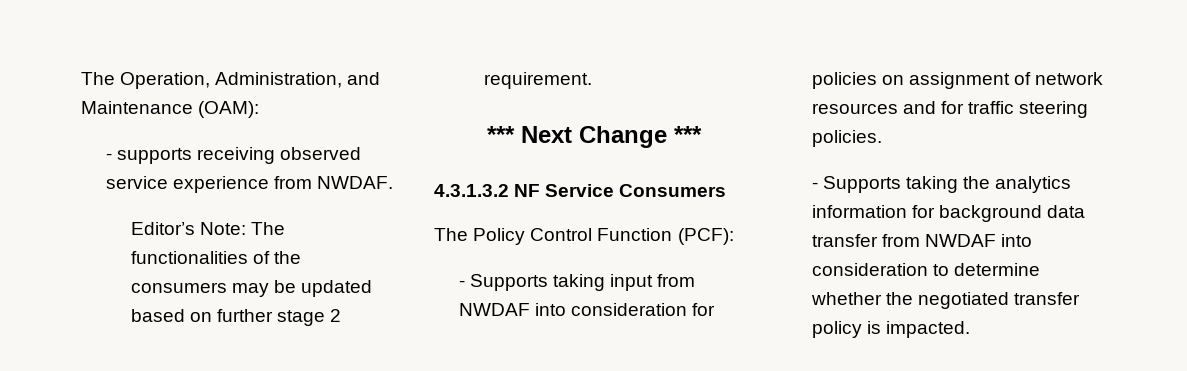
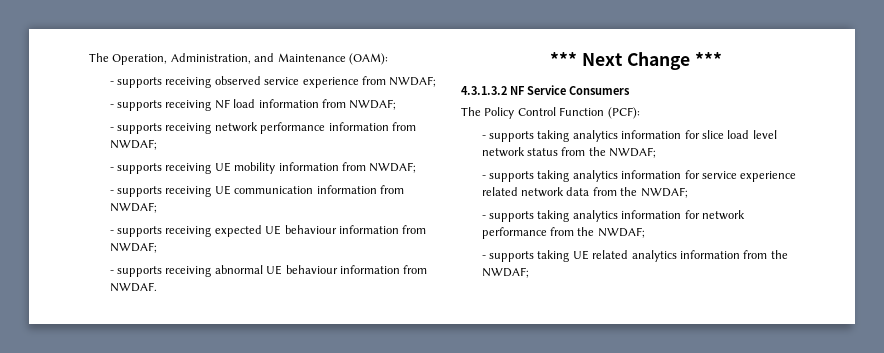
[317,176,394,189] [130,222,286,235] [130,251,302,264] [130,280,373,297] [130,309,342,326] [483,72,592,89] NWDAF. // Editor’s Note: The functionalities of the consumers may be updated based on further stage 2 requirement. -> [389,76,437,87] [109,99,397,111] [109,122,416,134] [109,139,157,150] [109,162,417,174] [109,185,404,197] [109,202,157,213] [109,225,427,237] [109,242,157,253] [109,265,428,277] [109,282,157,292] NWDAF; // - supports receiving NF load information from NWDAF; // - supports receiving network performance information from NWDAF; // - supports receiving UE mobility information from NWDAF; // - supports receiving UE communication information from NWDAF; // - supports receiving expected UE behaviour information from NWDAF; // - supports receiving abnormal UE behaviour information from NWDAF.
[470,274,696,291] [458,303,716,316] [811,72,1104,89] [811,101,1089,118] [811,130,882,147] [811,176,1072,193] [811,205,1086,222] [811,234,1033,247] [811,263,1041,276] [810,292,1081,309] [811,321,971,338] Supports taking input from NWDAF into consideration for policies on assignment of network resources and for traffic steering policies. // - Supports taking the analytics information for background data transfer from NWDAF into consideration to determine whether the negotiated transfer policy is impacted. -> [489,130,777,142] [481,147,657,158] [481,170,797,182] [481,187,688,198] [481,210,745,222] [481,227,645,239] [481,250,788,262] [481,267,529,278] supports taking analytics information for slice load level network status from the NWDAF; // - supports taking analytics information for service experience related network data from the NWDAF; // - supports taking analytics information for network performance from the NWDAF; // - supports taking UE related analytics information from the NWDAF;

